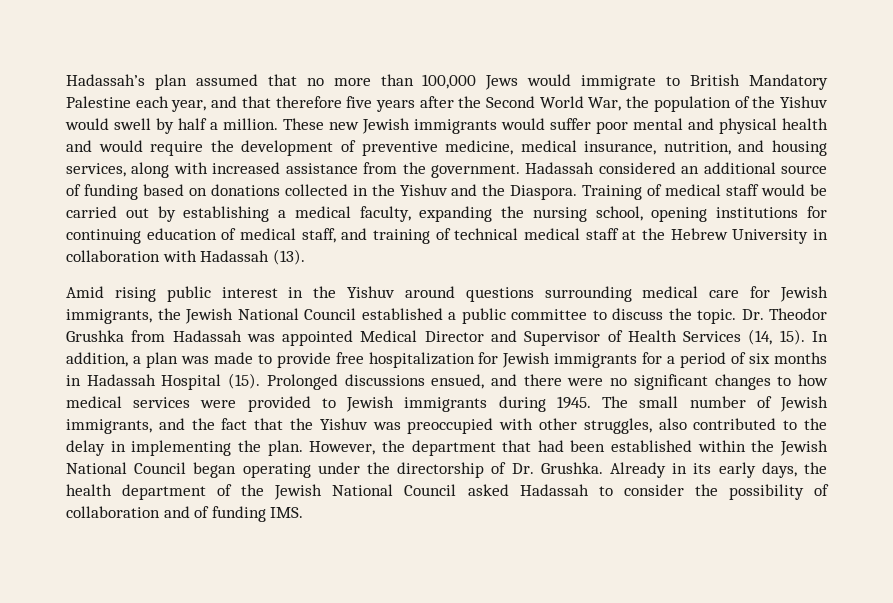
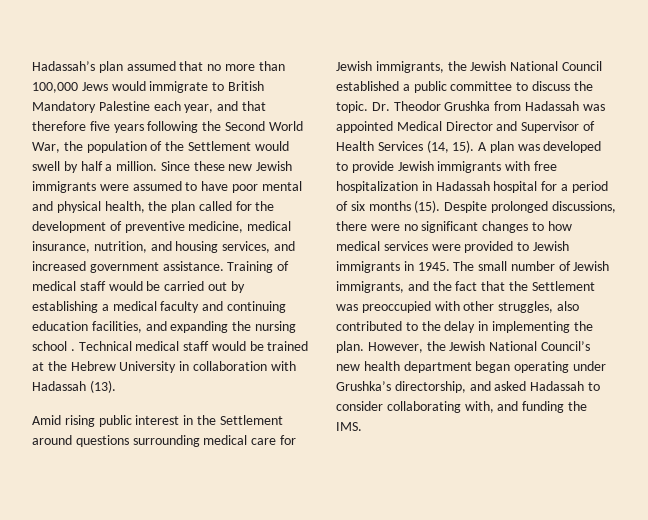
[419,96,454,108] after -> [147,121,199,133] following
[780,96,829,108] Yishuv -> [187,141,251,151] Settlement
[283,118,324,130] These -> [160,161,225,171] Since these
[501,118,828,134] [66,140,204,156] would suffer poor mental and physical health and would require -> [99,181,302,193] [32,201,252,213] were assumed to have poor mental and physical health, the plan called for
[131,162,827,178] [66,184,578,200] along with increased assistance from the government. Hadassah considered an additional source of funding based on donations collected in the Yishuv and the Diaspora. -> [273,241,295,251] [32,261,224,273] and increased government assistance.
[359,206,827,222] [66,228,619,244] faculty, expanding the nursing school, opening institutions for continuing education of medical staff, and training of technical medical staff -> [160,301,286,313] [32,321,296,333] [32,341,309,351] faculty and continuing education facilities, and expanding the nursing school . Technical medical staff would be trained
[347,286,396,298] Yishuv -> [219,415,283,425] Settlement
[812,331,829,342] [66,352,141,367] In addition, a -> [478,142,488,151] A
[213,352,253,364] made -> [543,141,602,153] developed
[335,352,638,368] free hospitalization for Jewish immigrants -> [397,161,557,173] [336,181,538,193] Jewish immigrants with free hospitalization in Hadassah hospital
[66,373,517,390] in Hadassah Hospital (15). Prolonged discussions ensued, and -> [414,200,616,213] (15). Despite prolonged discussions,
[498,396,546,412] during -> [403,261,414,271] in
[319,418,368,430] Yishuv -> [531,281,595,291] Settlement
[411,440,828,456] [66,462,828,478] [66,484,830,500] [66,506,266,522] department that had been established within the Jewish National Council began operating under the directorship of Dr. Grushka. Already in its early days, the health department of the Jewish National Council asked Hadassah to consider the possibility of collaboration and of funding -> [449,341,590,351] [336,361,606,373] [336,381,600,393] [336,401,587,413] Jewish National Council’s new health department began operating under Grushka’s directorship, and asked Hadassah to consider collaborating with, and funding the

